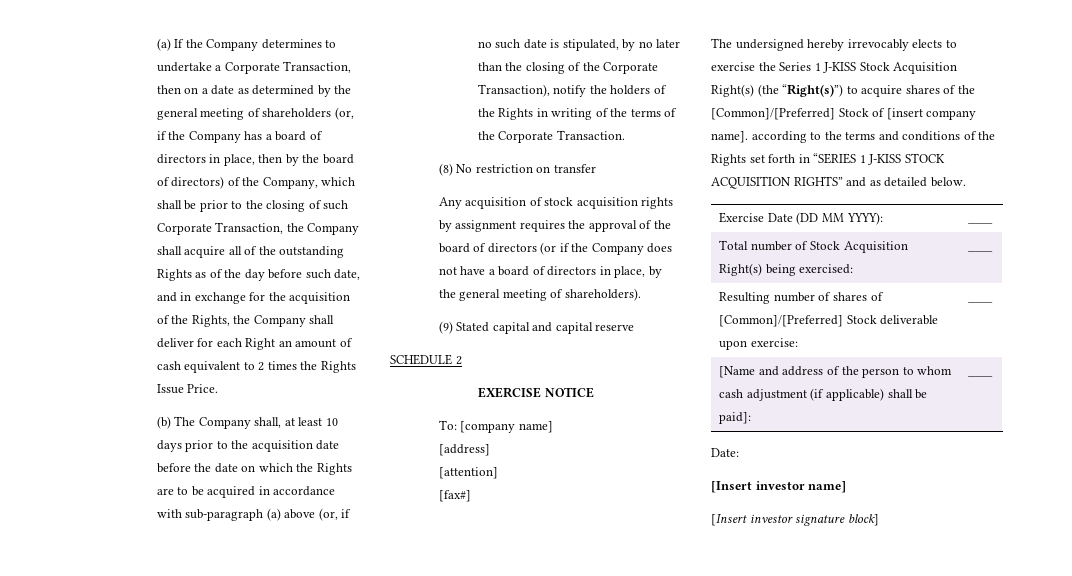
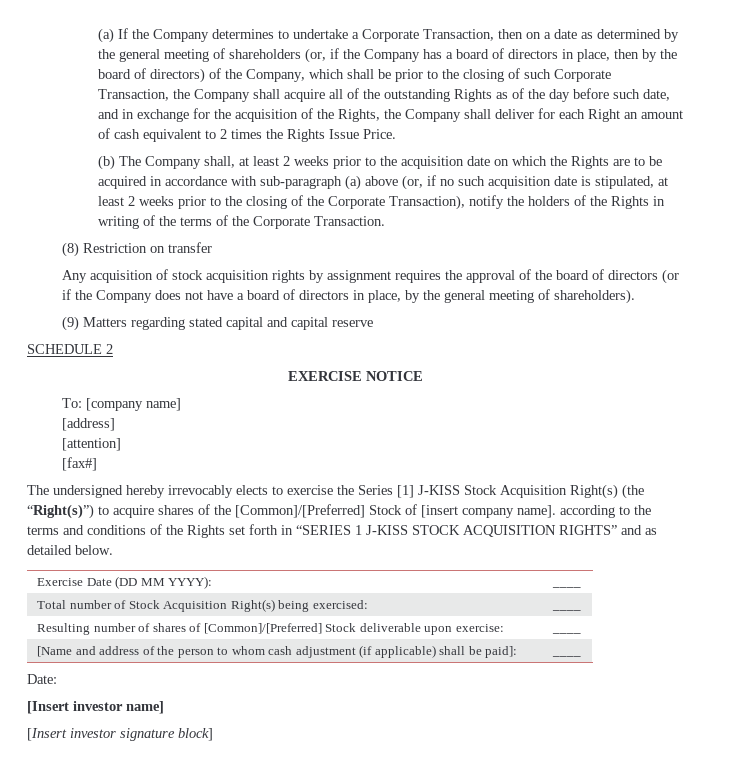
[325,418,338,426] [156,440,182,452] 10 days -> [282,156,329,166] 2 weeks
[156,463,238,473] before the date -> (490, 161) none
(521, 44) none -> [487,176,551,189] acquisition
[622,39,681,51] [477,62,502,71] by no later than -> [657,177,668,186] [97,196,221,209] at least 2 weeks prior to
[456,164,533,173] No restriction -> [83,243,148,253] Restriction
[456,322,490,332] Stated -> [83,317,224,330] Matters regarding stated
[814,63,821,71] 1 -> [397,485,414,498] [1]

